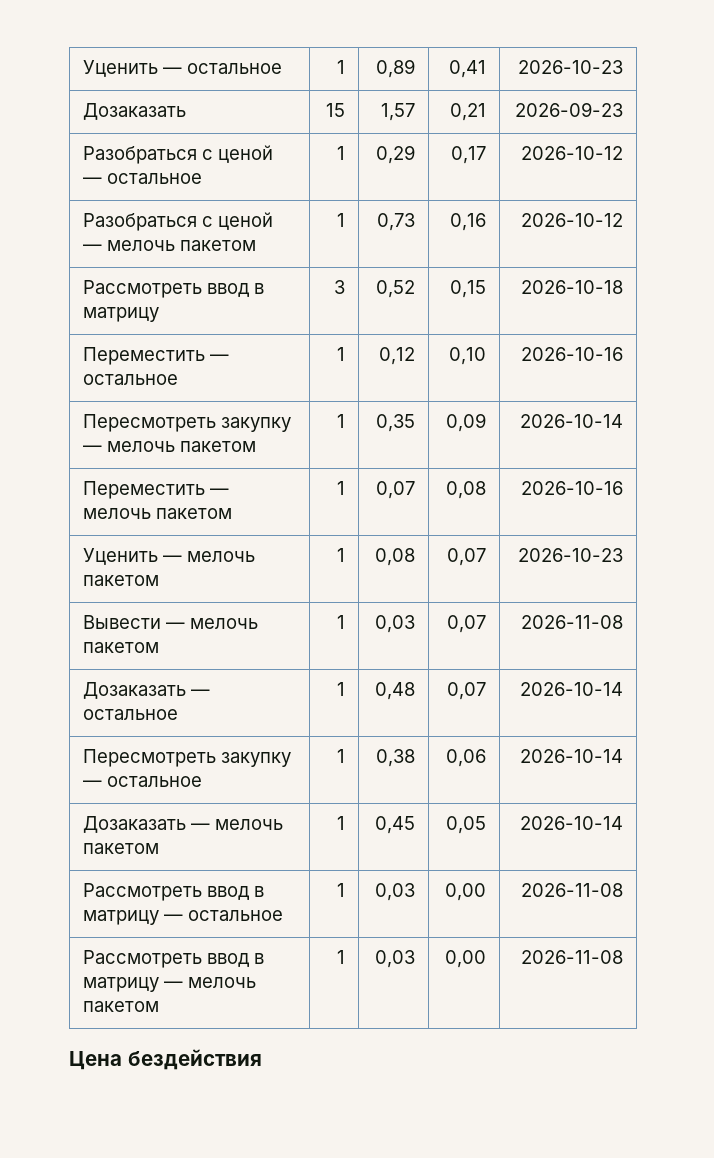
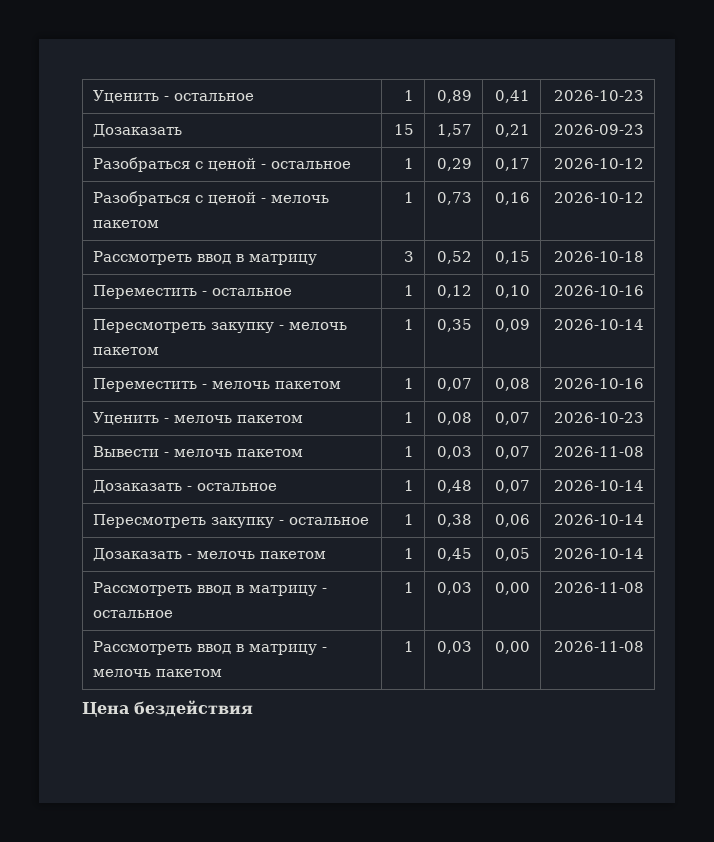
[83,60,183,77] Уценить — -> [93,90,170,103] Уценить -
[83,177,103,184] — -> [261,164,267,169] -
[83,244,103,251] — -> [261,198,267,203] -
[210,354,230,361] — -> [202,291,208,296] -
[83,445,103,452] — -> [279,325,285,330] -
[210,488,230,495] — -> [202,384,208,389] -
[163,555,183,562] — -> [164,418,170,423] -
[166,622,186,629] — -> [164,452,170,457] -
[191,689,211,696] — -> [187,486,193,491] -
[83,780,103,787] — -> [279,520,285,525] -
[191,823,211,830] — -> [187,554,193,559] -
[164,914,184,921] — -> [322,588,328,593] -
[164,981,184,988] — -> [322,647,328,652] -

